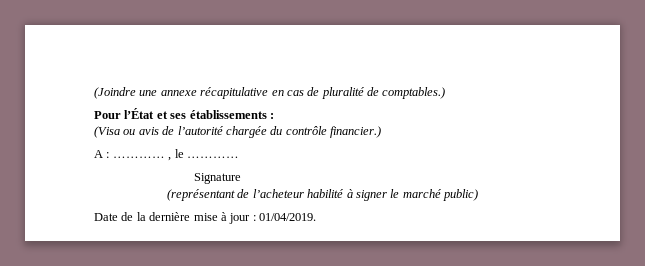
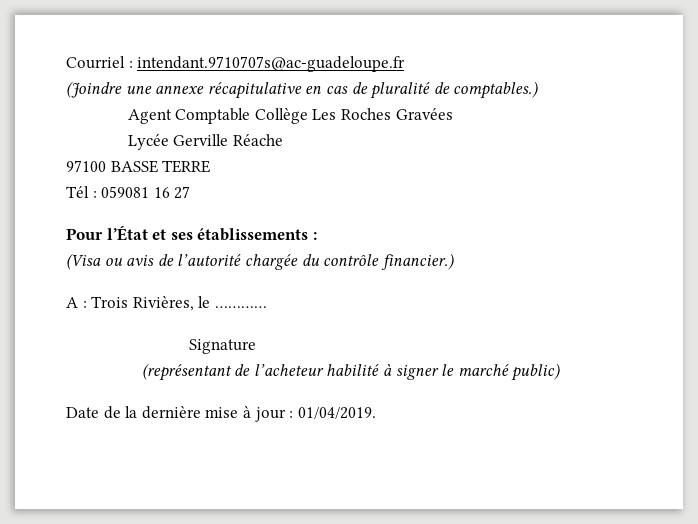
(94, 93) none -> [66,56,406,72] Courriel : intendant.9710707s@ac-guadeloupe.fr //
(446, 93) none -> [127,108,453,124] [127,134,283,150] [66,160,211,173] [66,186,191,199] // Agent Comptable Collège Les Roches Gravées // Lycée Gerville Réache // 97100 BASSE TERRE // Tél : 059081 16 27
[112,156,172,161] ………… , -> [91,296,194,311] Trois Rivières,

